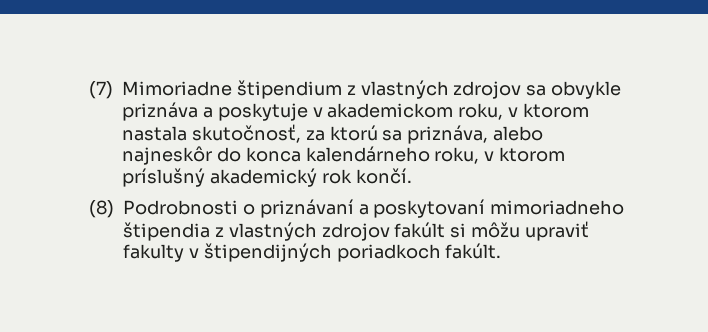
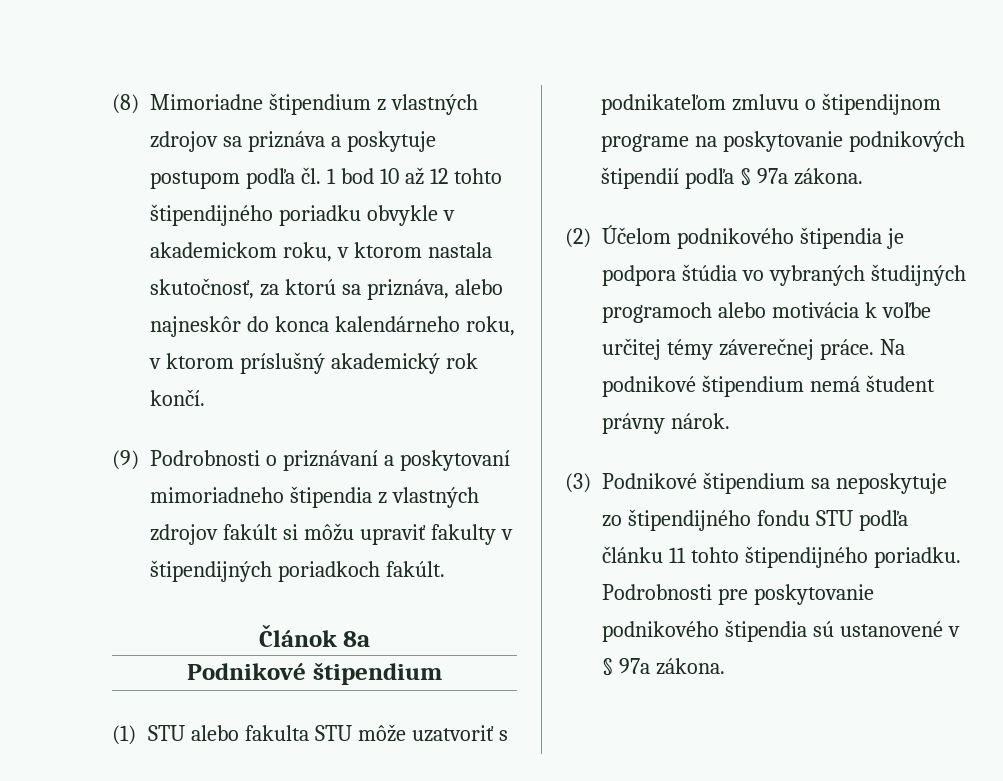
[89,81,113,99] (7) -> [112,94,139,114] (8)
[551,81,622,99] obvykle -> (242, 141) none
(308, 112) none -> [150,167,502,189] [150,204,438,226] postupom podľa čl. 1 bod 10 až 12 tohto štipendijného poriadku obvykle
[89,200,114,218] (8) -> [112,450,139,470] (9)
(502, 251) none -> [258,624,371,647] [187,662,442,685] [112,724,508,745] [601,93,942,115] [601,131,966,152] [601,167,864,189] [565,225,904,249] [602,264,966,286] [602,302,931,323] [602,338,905,360] [602,375,935,397] [602,413,730,434] [565,472,947,494] [602,509,908,531] [602,546,961,568] [602,584,874,605] [602,620,960,642] [602,658,725,676] // Článok 8a // Podnikové štipendium // (1) STU alebo fakulta STU môže uzatvoriť s podnikateľom zmluvu o štipendijnom programe na poskytovanie podnikových štipendií podľa § 97a zákona. // (2) Účelom podnikového štipendia je podpora štúdia vo vybraných študijných programoch alebo motivácia k voľbe určitej témy záverečnej práce. Na podnikové štipendium nemá študent právny nárok. // (3) Podnikové štipendium sa neposkytuje zo štipendijného fondu STU podľa článku 11 tohto štipendijného poriadku. Podrobnosti pre poskytovanie podnikového štipendia sú ustanovené v § 97a zákona.

